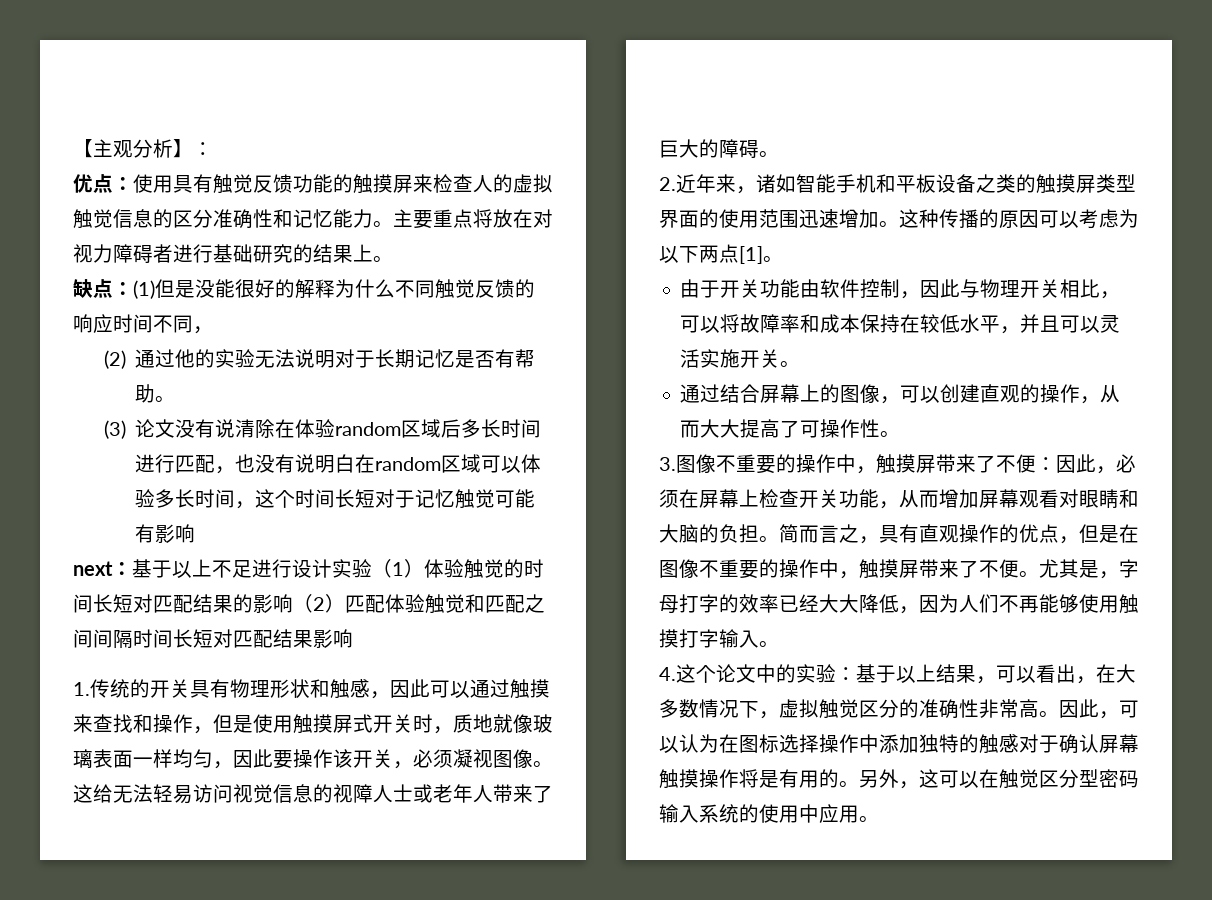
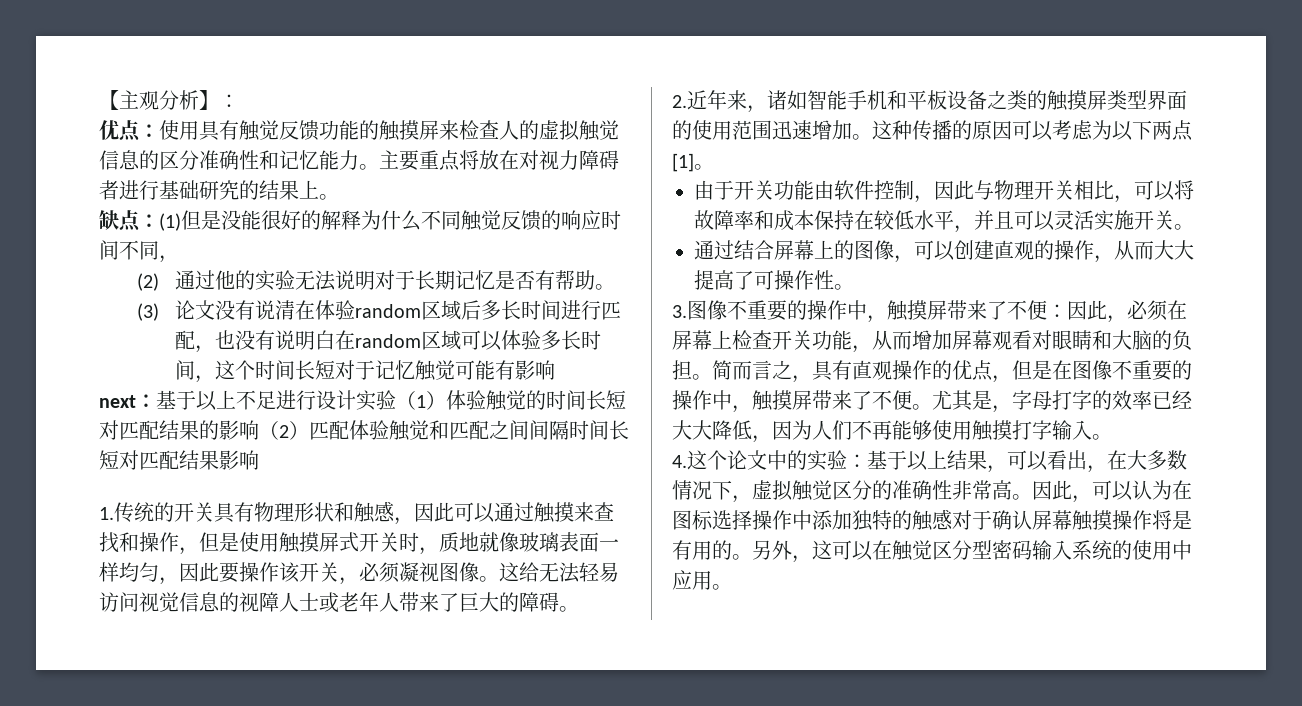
[255,419,276,438] 除 -> (295, 310) none

